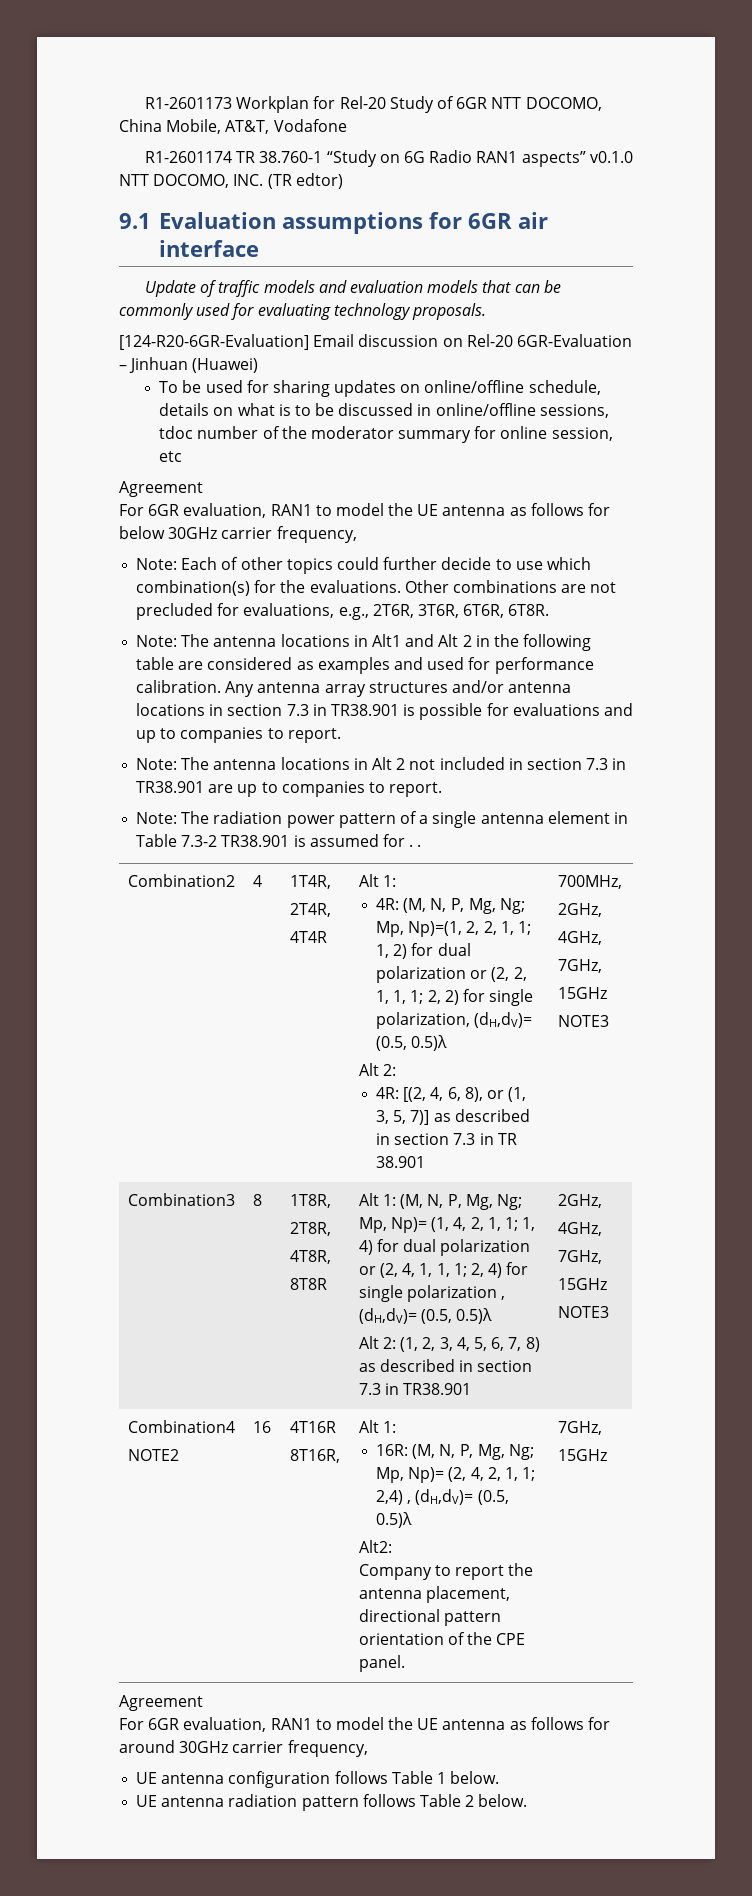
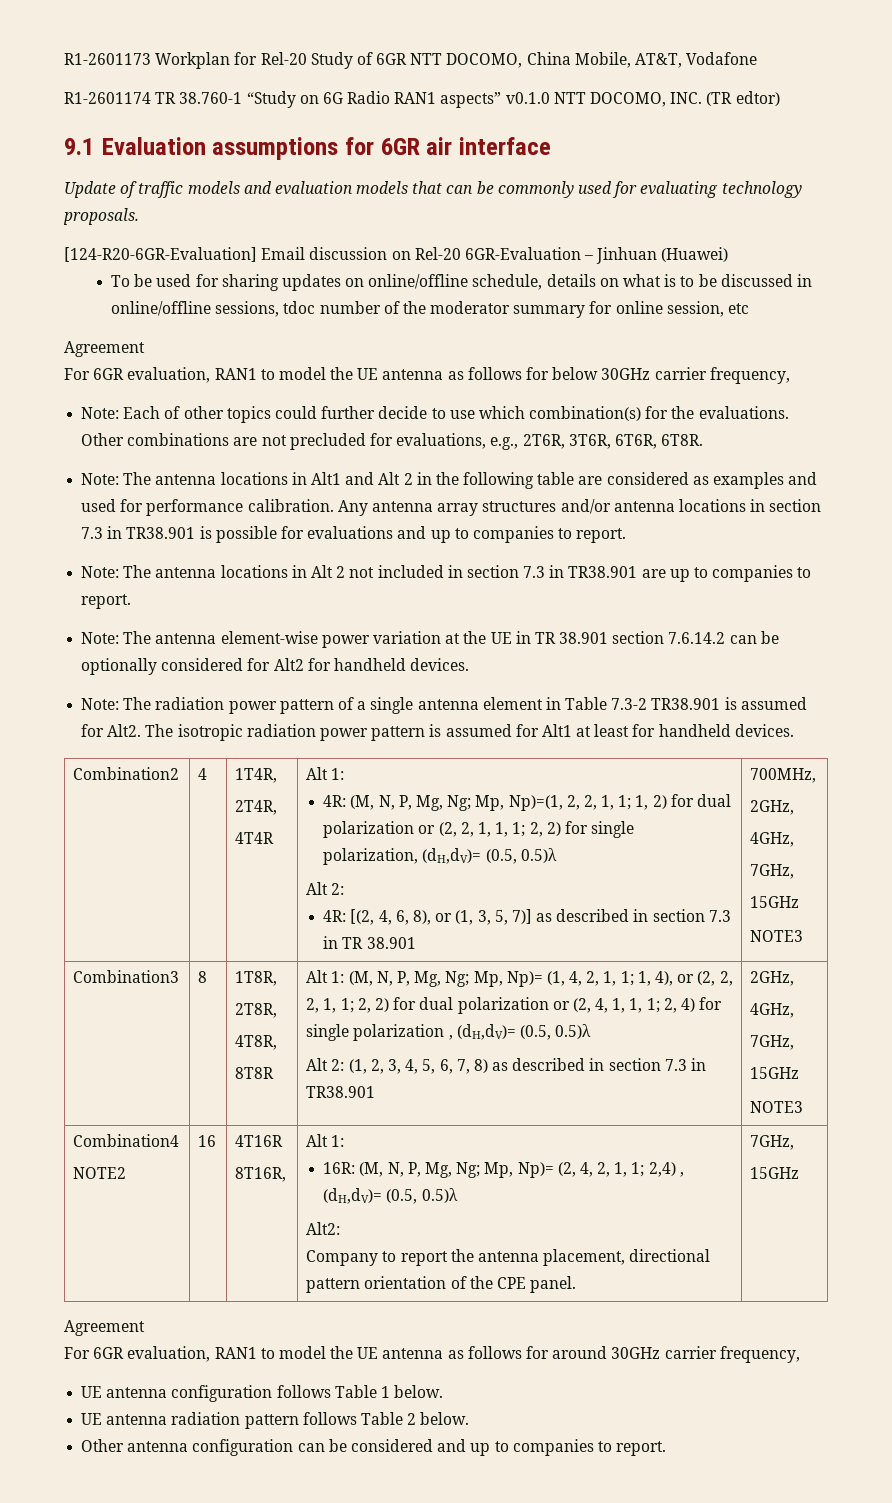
(443, 789) none -> [81,631,779,648] [81,658,470,675] // Note: The antenna element-wise power variation at the UE in TR 38.901 section 7.6.14.2 can be optionally considered for Alt2 for handheld devices.
[409,844,422,847] . . -> [107,724,794,741] Alt2. The isotropic radiation power pattern is assumed for Alt1 at least for handheld devices.
[358,1240,373,1255] 4) -> [654,971,733,986] [306,998,389,1013] 4), or (2, 2, 2, 1, 1; 2, 2)
(528, 1800) none -> [81,1439,667,1456] // Other antenna configuration can be considered and up to companies to report.

